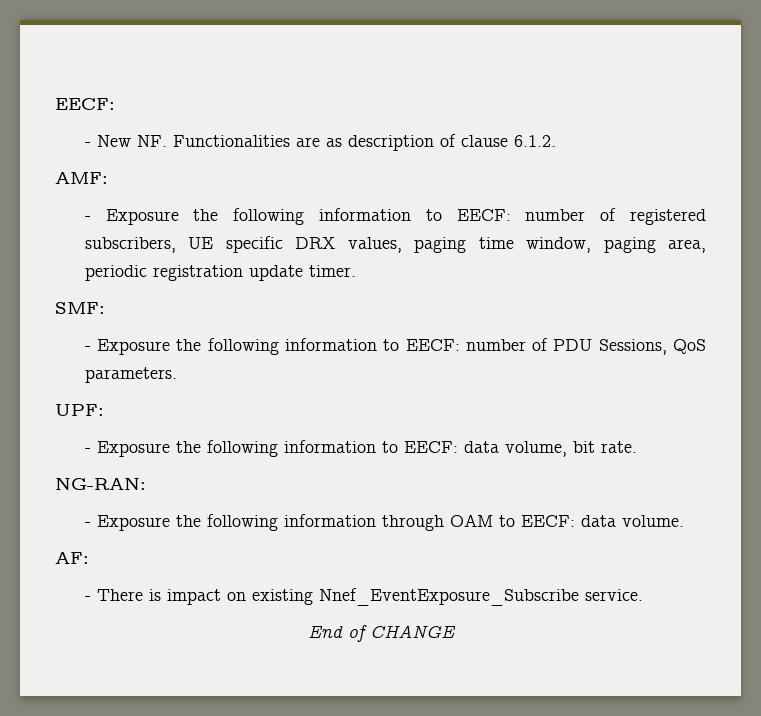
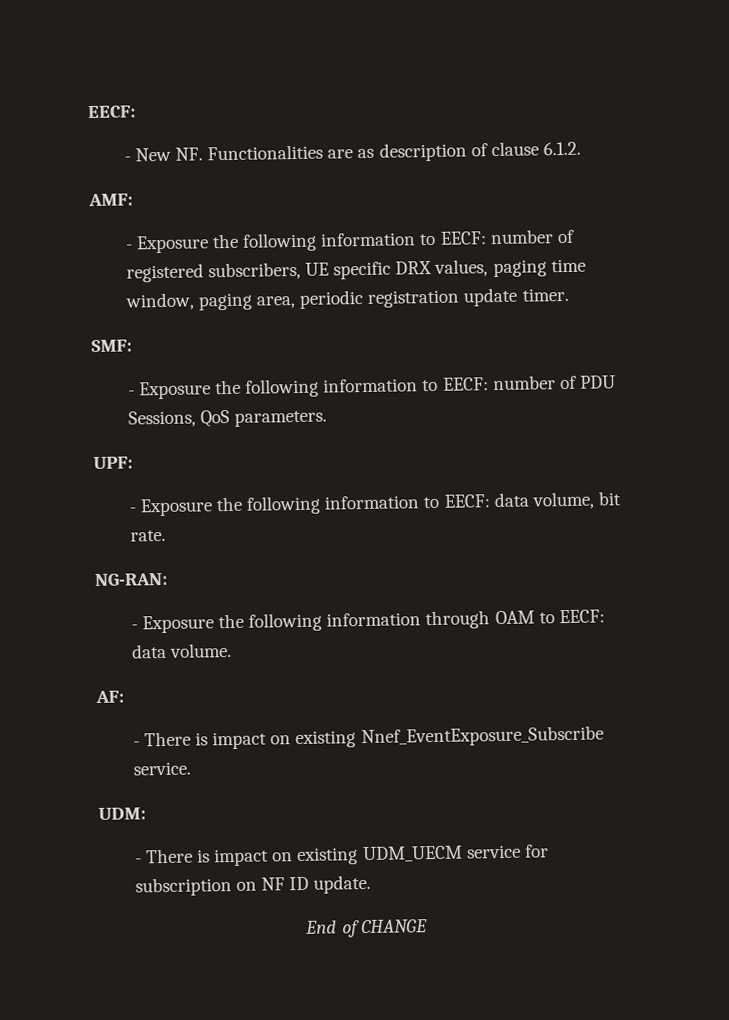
(643, 595) none -> [98,807,146,820] [134,844,549,867] [134,874,372,897] // UDM: // - There is impact on existing UDM_UECM service for subscription on NF ID update.

